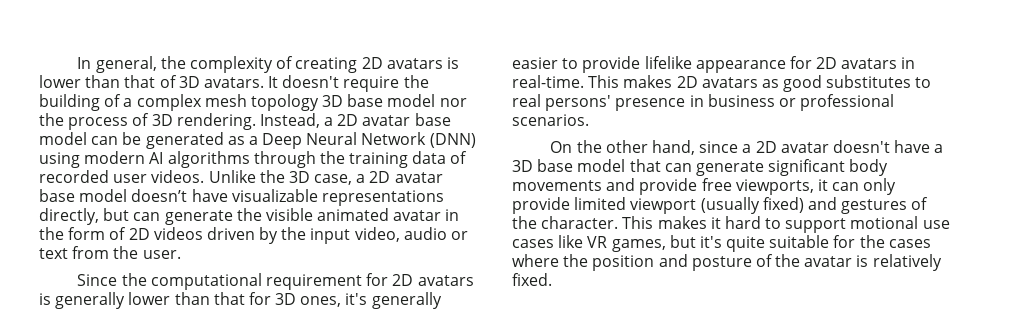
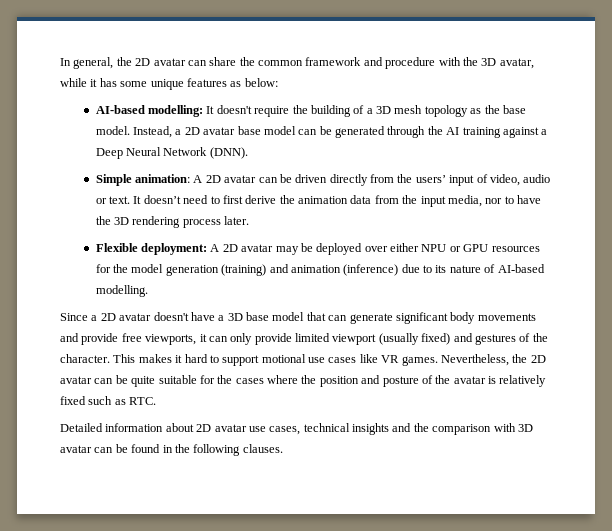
[190,56,459,73] [39,75,264,88] complexity of creating 2D avatars is lower than that of 3D avatars. -> [135,57,534,69] [60,78,278,90] [95,105,204,117] 2D avatar can share the common framework and procedure with the 3D avatar, while it has some unique features as below: // AI-based modelling:
[136,94,202,111] complex -> [376,106,392,114] 3D
[322,94,467,107] [39,113,256,130] 3D base model nor the process of 3D rendering. -> [470,105,526,114] [95,126,130,135] as the base model.
[227,132,476,149] [39,151,468,168] [39,170,443,185] [39,189,444,206] [39,208,460,225] [39,227,469,244] [39,246,181,259] [77,273,474,290] [39,292,442,309] [512,56,916,73] [512,75,932,92] [512,94,895,111] [512,114,589,126] [550,140,739,155] as a Deep Neural Network (DNN) using modern AI algorithms through the training data of recorded user videos. Unlike the 3D case, a 2D avatar base model doesn’t have visualizable representations directly, but can generate the visible animated avatar in the form of 2D videos driven by the input video, audio or text from the user. // Since the computational requirement for 2D avatars is generally lower than that for 3D ones, it's generally easier to provide lifelike appearance for 2D avatars in real-time. This makes 2D avatars as good substitutes to real persons' presence in business or professional scenarios. // On the other hand, since -> [387,126,548,138] [95,147,248,159] [95,174,551,186] [95,195,542,207] [95,216,250,228] [95,243,540,255] [95,264,545,276] [95,285,148,297] [60,313,88,321] through the AI training against a Deep Neural Network (DNN). // Simple animation: A 2D avatar can be driven directly from the users’ input of video, audio or text. It doesn’t need to first derive the animation data from the input media, nor to have the 3D rendering process later. // Flexible deployment: A 2D avatar may be deployed over either NPU or GPU resources for the model generation (training) and animation (inference) due to its nature of AI-based modelling. // Since
[611,235,722,252] games, but it's -> [401,354,546,366] [60,375,128,384] games. Nevertheless, the 2D avatar can be
[512,273,552,286] fixed. -> [60,396,157,405] [60,423,533,435] [60,444,283,456] fixed such as RTC. // Detailed information about 2D avatar use cases, technical insights and the comparison with 3D avatar can be found in the following clauses.

